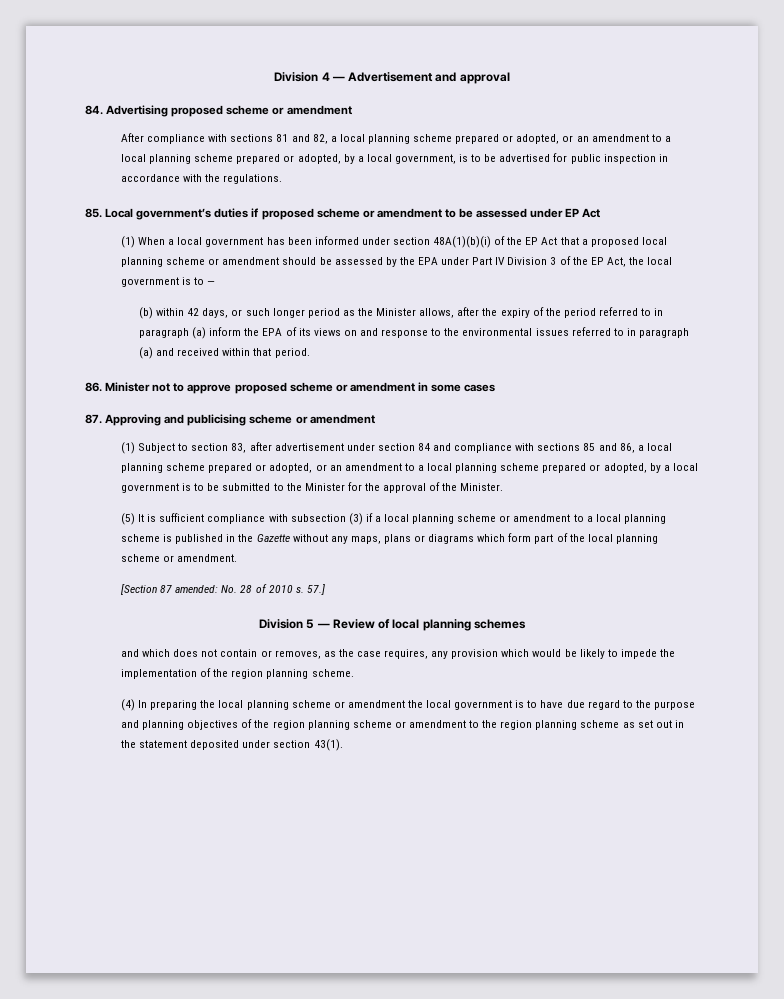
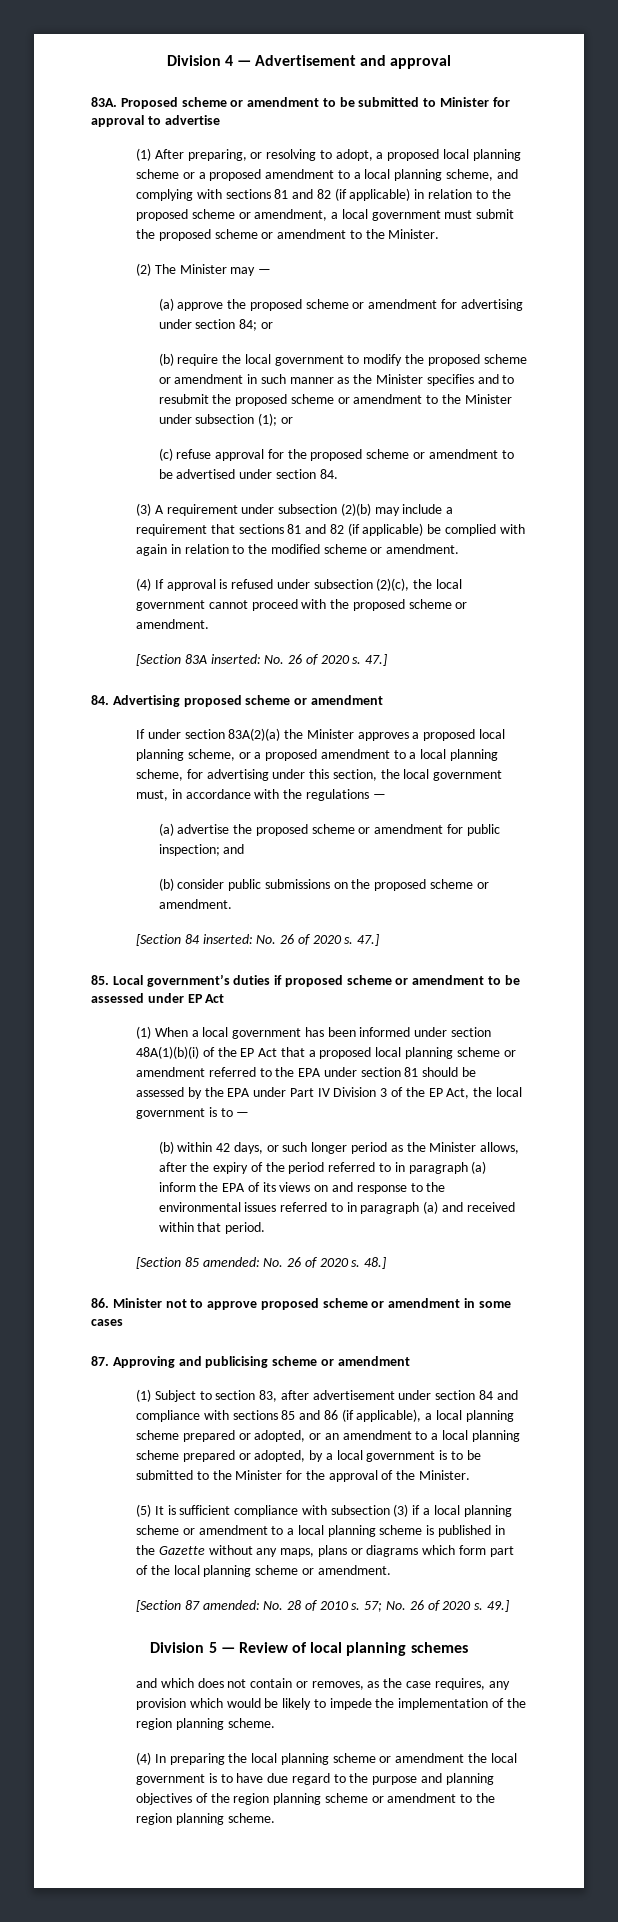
(510, 78) none -> [91,97,510,109] [91,115,220,127] [136,148,521,161] [136,169,518,181] [136,188,511,201] [136,209,515,221] [136,229,440,241] [136,263,272,276] [158,298,523,311] [158,319,273,331] [158,353,527,366] [158,374,515,386] [158,394,512,406] [158,413,293,426] [158,448,514,461] [158,469,338,479] [136,503,454,516] [136,523,525,536] [136,544,460,556] [136,578,463,591] [136,599,468,611] [136,619,210,629] [136,654,388,666] // 83A. Proposed scheme or amendment to be submitted to Minister for approval to advertise // (1) After preparing, or resolving to adopt, a proposed local planning scheme or a proposed amendment to a local planning scheme, and complying with sections 81 and 82 (if applicable) in relation to the proposed scheme or amendment, a local government must submit the proposed scheme or amendment to the Minister. // (2) The Minister may — // (a) approve the proposed scheme or amendment for advertising under section 84; or // (b) require the local government to modify the proposed scheme or amendment in such manner as the Minister specifies and to resubmit the proposed scheme or amendment to the Minister under subsection (1); or // (c) refuse approval for the proposed scheme or amendment to be advertised under section 84. // (3) A requirement under subsection (2)(b) may include a requirement that sections 81 and 82 (if applicable) be complied with again in relation to the modified scheme or amendment. // (4) If approval is refused under subsection (2)(c), the local government cannot proceed with the proposed scheme or amendment. // [Section 83A inserted: No. 26 of 2020 s. 47.]
[121,133,671,144] [121,153,668,164] [121,174,283,184] After compliance with sections 81 and 82, a local planning scheme prepared or adopted, or an amendment to a local planning scheme prepared or adopted, by a local government, is to be advertised for public inspection in accordance with the regulations. -> [136,728,506,741] [136,749,499,761] [136,769,503,781] [136,789,386,801] [158,823,500,836] [158,844,245,856] [158,878,489,891] [158,899,232,909] [136,934,380,946] If under section 83A(2)(a) the Minister approves a proposed local planning scheme, or a proposed amendment to a local planning scheme, for advertising under this section, the local government must, in accordance with the regulations — // (a) advertise the proposed scheme or amendment for public inspection; and // (b) consider public submissions on the proposed scheme or amendment. // [Section 84 inserted: No. 26 of 2020 s. 47.]
(280, 261) none -> [208,1067,419,1077] referred to the EPA under section 81
(310, 353) none -> [136,1257,387,1269] // [Section 85 amended: No. 26 of 2020 s. 48.]
[619,443,635,453] 86, -> [323,1409,422,1422] 86 (if applicable),
[306,584,325,595] 57.] -> [364,1600,509,1612] 57; No. 26 of 2020 s. 49.]
[580,720,684,728] [121,739,343,751] scheme as set out in the statement deposited under section 43(1). -> [227,1813,275,1823] scheme.

